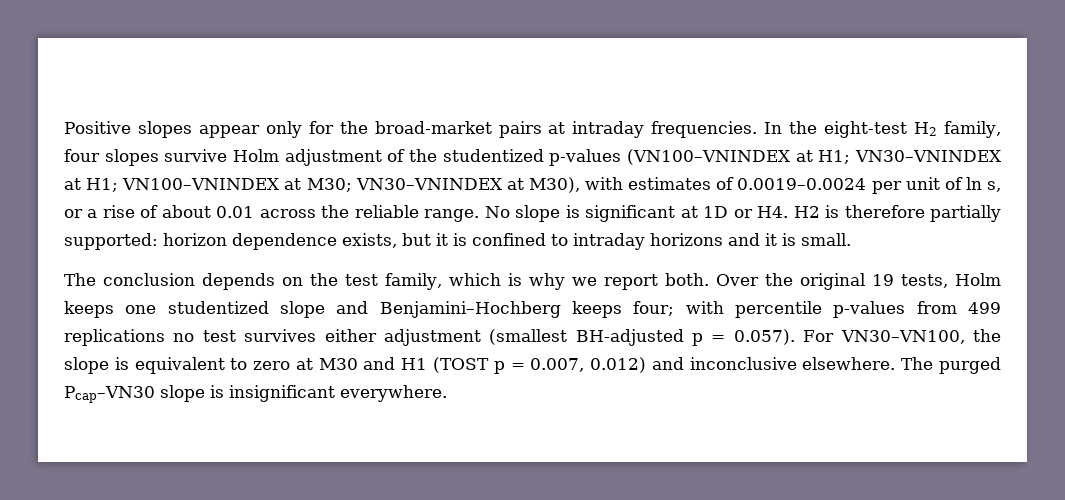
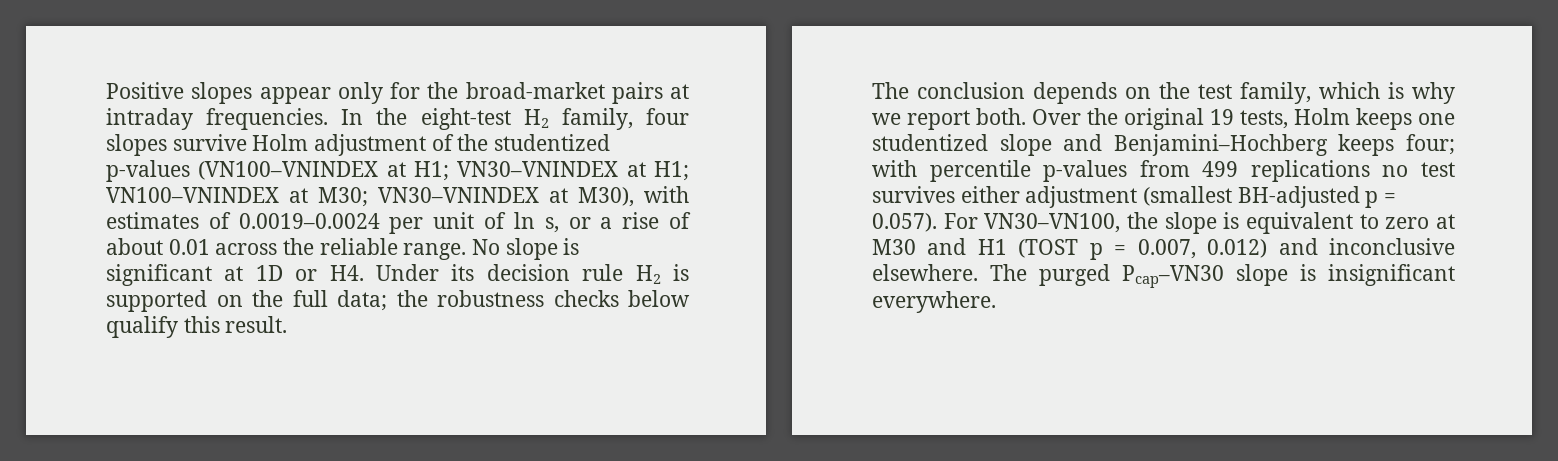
[793,205,1002,222] [64,233,851,250] H2 is therefore partially supported: horizon dependence exists, but it is confined to intraday horizons and it is small. -> [376,264,689,284] [106,290,690,312] [106,316,288,338] Under its decision rule H2 is supported on the full data; the robustness checks below qualify this result.

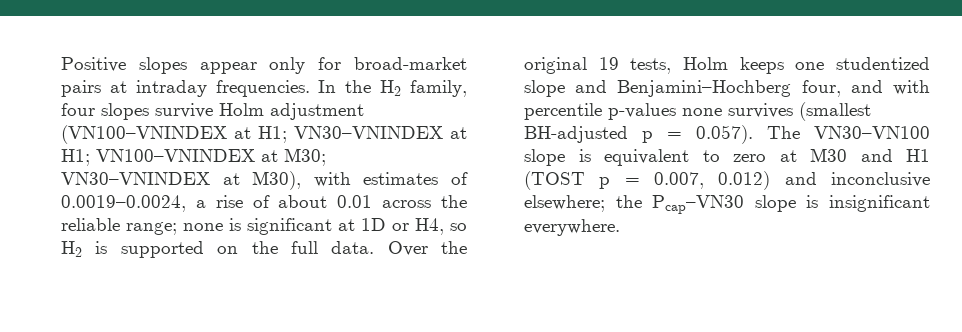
[427,82,459,99] the -> (342, 63) none
[420,108,511,130] eight-test -> (372, 86) none
[431,134,611,151] [106,160,190,182] of the studentized p-values -> (364, 111) none
[238,212,591,234] 0.0019–0.0024 per unit of ln s, or -> [61,195,186,212] 0.0019–0.0024,
[403,238,558,260] range. No slope -> [126,222,223,235] range; none
[329,264,624,281] H4. Under its decision rule -> [415,218,467,235] H4, so
[337,290,690,311] [106,316,288,338] [872,82,1455,104] [872,108,1026,130] data; the robustness checks below qualify this result. // The conclusion depends on the test family, which is why we report both. -> [331,241,375,254] data.
[1338,134,1455,156] keeps four; -> [801,80,883,97] four, and
[1139,160,1455,182] [872,186,1138,208] from 499 replications no test survives either adjustment -> [682,103,793,118] none survives
[943,212,1158,233] For VN30–VN100, the -> [767,126,930,139] The VN30–VN100
[872,264,1110,286] elsewhere. The purged -> [524,195,642,212] elsewhere; the

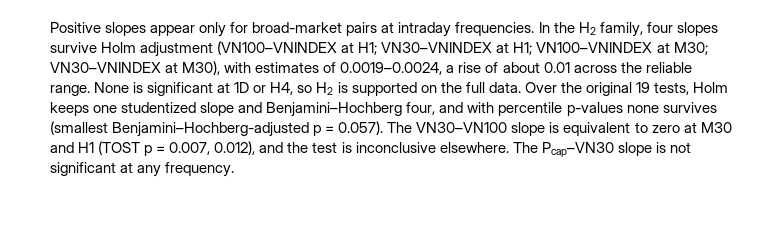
[126,222,223,235] range; none -> [50,82,130,96] range. None
[524,126,628,143] BH-adjusted -> [112,122,310,137] Benjamini–Hochberg-adjusted
[718,171,930,190] [524,195,930,214] [524,219,620,236] 0.012) and inconclusive elsewhere; the Pcap–VN30 slope is insignificant everywhere. -> [214,141,691,158] [50,162,235,177] 0.012), and the test is inconclusive elsewhere. The Pcap–VN30 slope is not significant at any frequency.

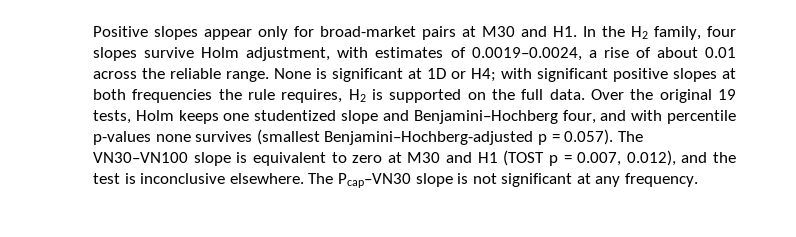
[398,22,535,37] intraday frequencies. -> [482,26,577,37] M30 and H1.
[140,41,708,57] [50,61,221,75] adjustment (VN100–VNINDEX at H1; VN30–VNINDEX at H1; VN100–VNINDEX at M30; VN30–VNINDEX at M30), -> [246,47,331,61] adjustment,
[270,82,313,95] H4, so -> [471,68,736,82] [93,89,343,103] H4; with significant positive slopes at both frequencies the rule requires,

